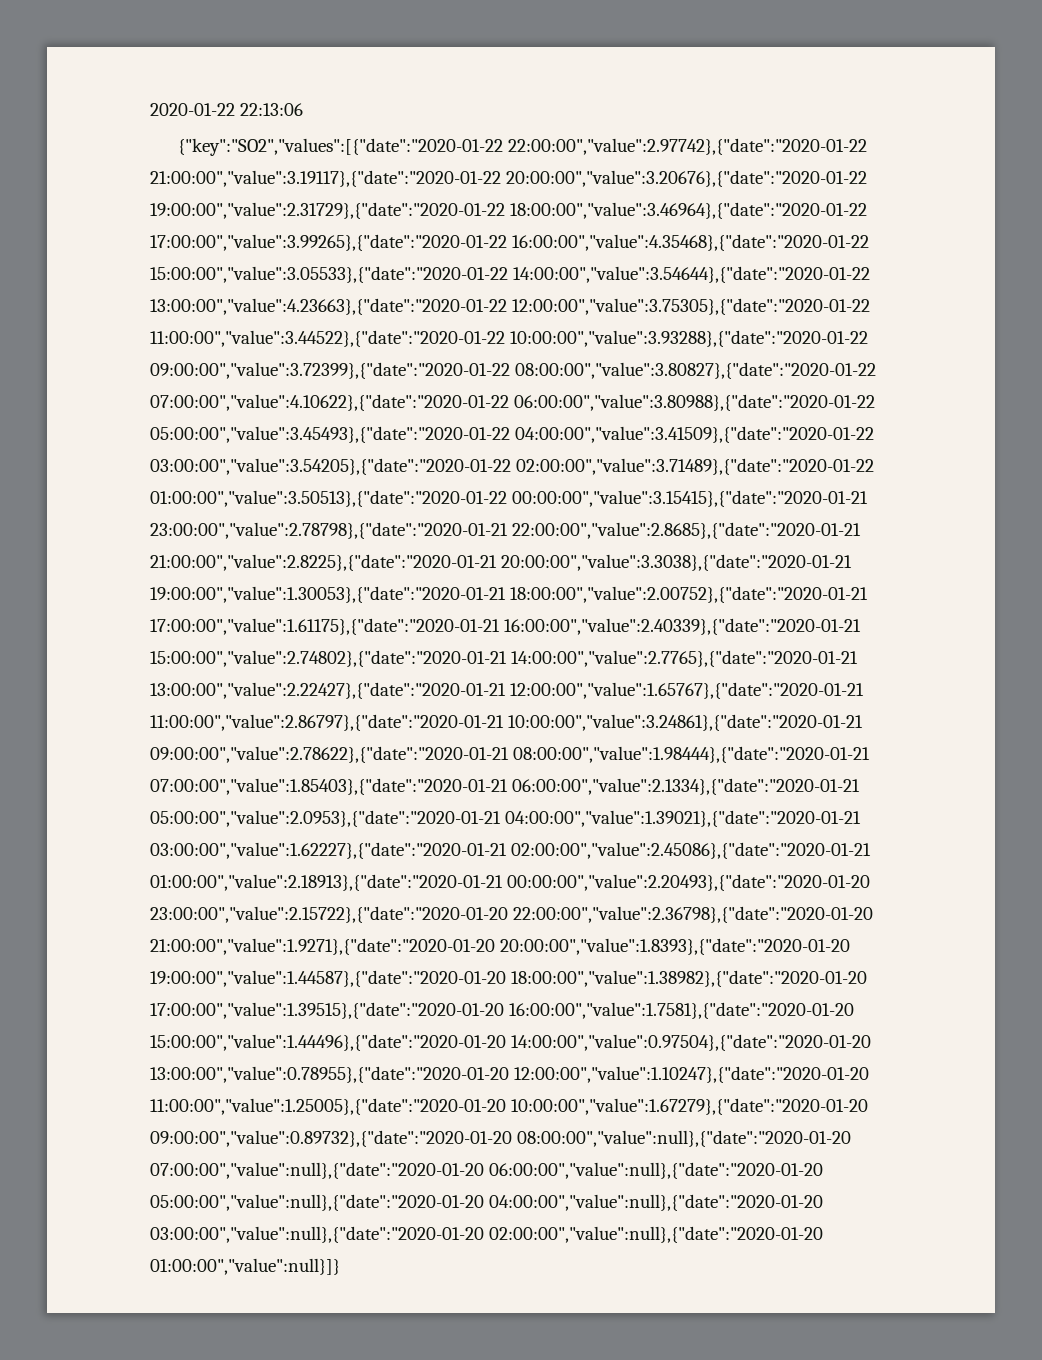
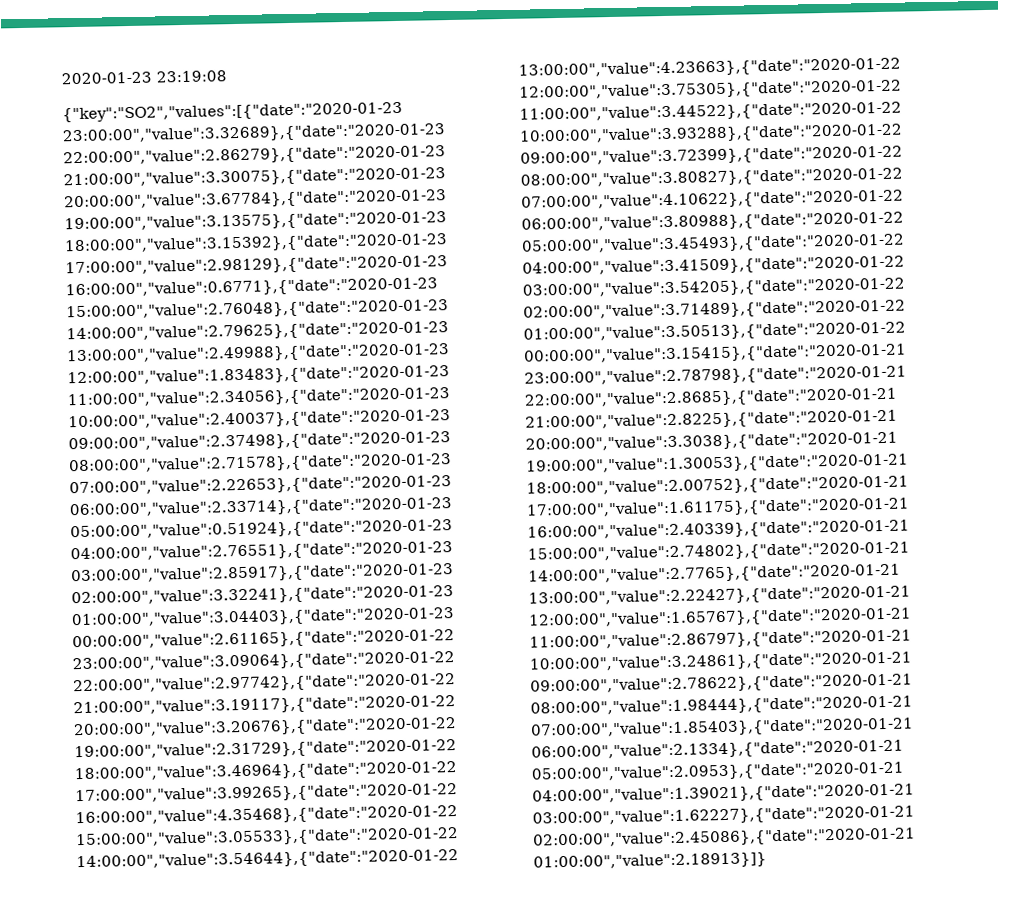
[150,103,304,116] [178,138,504,156] 2020-01-22 22:13:06 // {"key":"SO2","values":[{"date":"2020-01-22 -> [61,70,227,85] [62,101,403,123] [62,123,446,145] [63,145,446,167] [63,167,446,189] [64,189,447,211] [64,211,447,233] [64,233,448,255] [65,255,448,277] [65,277,438,299] [66,299,449,321] [66,321,449,343] [66,343,450,365] [67,365,450,387] [67,387,450,409] [68,409,451,431] [68,431,451,453] [68,453,452,475] [69,475,452,497] [69,497,452,519] [70,519,453,541] [70,541,453,563] [71,563,454,585] [71,585,454,607] [71,607,455,629] [72,629,455,651] [72,651,455,673] 2020-01-23 23:19:08 // {"key":"SO2","values":[{"date":"2020-01-23 23:00:00","value":3.32689},{"date":"2020-01-23 22:00:00","value":2.86279},{"date":"2020-01-23 21:00:00","value":3.30075},{"date":"2020-01-23 20:00:00","value":3.67784},{"date":"2020-01-23 19:00:00","value":3.13575},{"date":"2020-01-23 18:00:00","value":3.15392},{"date":"2020-01-23 17:00:00","value":2.98129},{"date":"2020-01-23 16:00:00","value":0.6771},{"date":"2020-01-23 15:00:00","value":2.76048},{"date":"2020-01-23 14:00:00","value":2.79625},{"date":"2020-01-23 13:00:00","value":2.49988},{"date":"2020-01-23 12:00:00","value":1.83483},{"date":"2020-01-23 11:00:00","value":2.34056},{"date":"2020-01-23 10:00:00","value":2.40037},{"date":"2020-01-23 09:00:00","value":2.37498},{"date":"2020-01-23 08:00:00","value":2.71578},{"date":"2020-01-23 07:00:00","value":2.22653},{"date":"2020-01-23 06:00:00","value":2.33714},{"date":"2020-01-23 05:00:00","value":0.51924},{"date":"2020-01-23 04:00:00","value":2.76551},{"date":"2020-01-23 03:00:00","value":2.85917},{"date":"2020-01-23 02:00:00","value":3.32241},{"date":"2020-01-23 01:00:00","value":3.04403},{"date":"2020-01-23 00:00:00","value":2.61165},{"date":"2020-01-22 23:00:00","value":3.09064},{"date":"2020-01-22
[150,874,871,891] [150,906,874,923] [150,938,851,955] [150,970,868,987] [150,1002,855,1019] [150,1034,872,1051] [150,1066,870,1083] [150,1098,869,1115] [150,1130,852,1147] [150,1162,824,1179] [150,1194,824,1211] [150,1226,824,1243] [150,1258,340,1275] 01:00:00","value":2.18913},{"date":"2020-01-21 00:00:00","value":2.20493},{"date":"2020-01-20 23:00:00","value":2.15722},{"date":"2020-01-20 22:00:00","value":2.36798},{"date":"2020-01-20 21:00:00","value":1.9271},{"date":"2020-01-20 20:00:00","value":1.8393},{"date":"2020-01-20 19:00:00","value":1.44587},{"date":"2020-01-20 18:00:00","value":1.38982},{"date":"2020-01-20 17:00:00","value":1.39515},{"date":"2020-01-20 16:00:00","value":1.7581},{"date":"2020-01-20 15:00:00","value":1.44496},{"date":"2020-01-20 14:00:00","value":0.97504},{"date":"2020-01-20 13:00:00","value":0.78955},{"date":"2020-01-20 12:00:00","value":1.10247},{"date":"2020-01-20 11:00:00","value":1.25005},{"date":"2020-01-20 10:00:00","value":1.67279},{"date":"2020-01-20 09:00:00","value":0.89732},{"date":"2020-01-20 08:00:00","value":null},{"date":"2020-01-20 07:00:00","value":null},{"date":"2020-01-20 06:00:00","value":null},{"date":"2020-01-20 05:00:00","value":null},{"date":"2020-01-20 04:00:00","value":null},{"date":"2020-01-20 03:00:00","value":null},{"date":"2020-01-20 02:00:00","value":null},{"date":"2020-01-20 01:00:00","value":null}]} -> [533,852,767,871] 01:00:00","value":2.18913}]}

